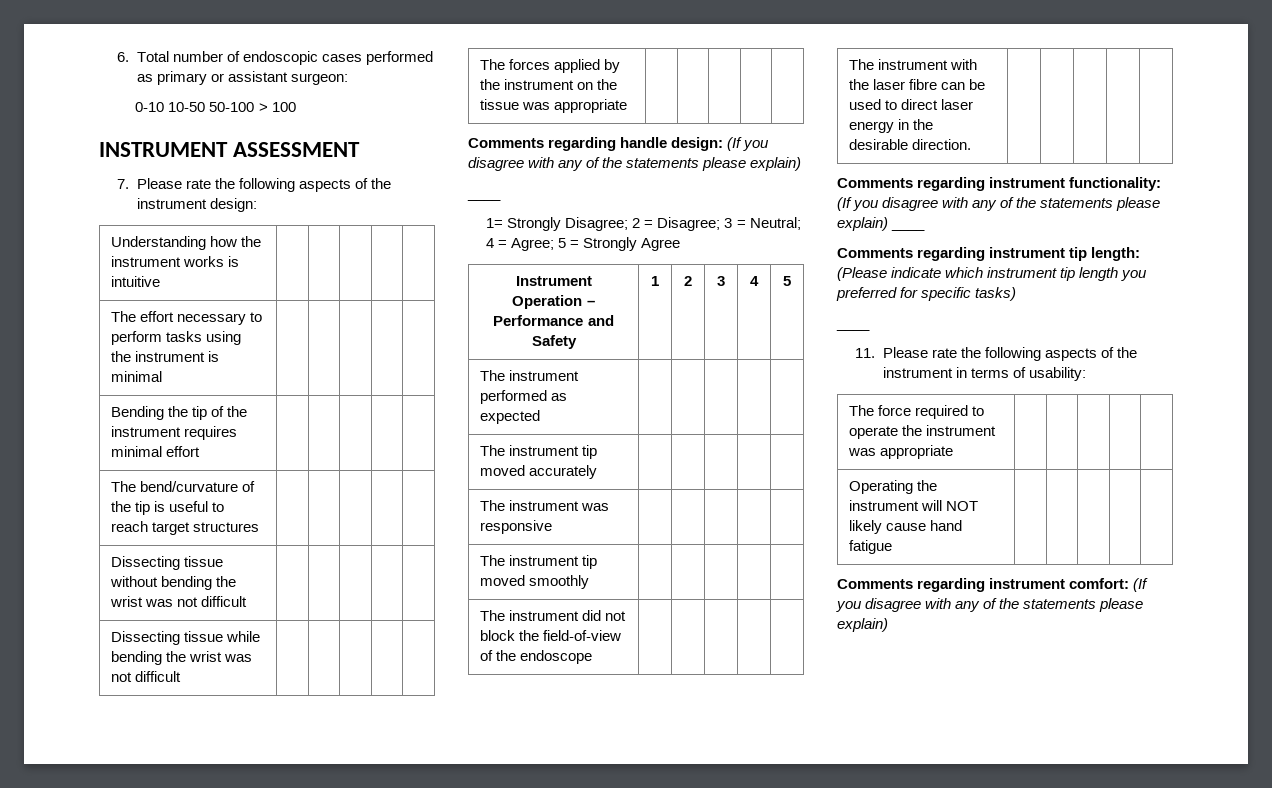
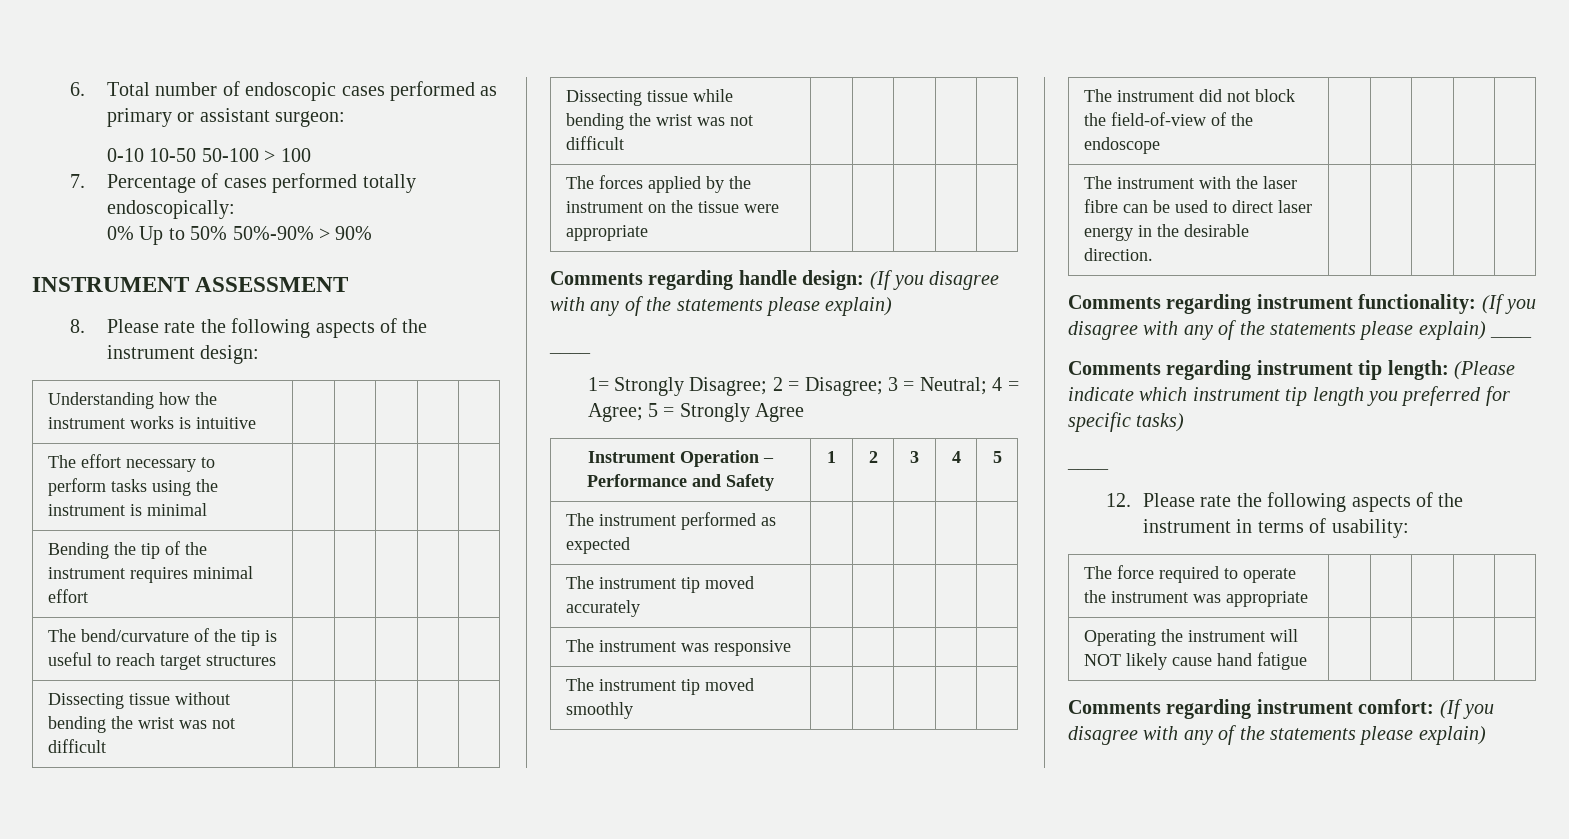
(296, 107) none -> [69,173,416,193] [107,200,236,219] [107,226,373,245] // 7. Percentage of cases performed totally endoscopically: // 0% Up to 50% 50%-90% > 90%
[117,179,130,189] 7. -> [69,319,85,333] 8.
[522,102,551,110] was -> [743,204,779,213] were
[855,348,876,358] 11. -> [1105,493,1131,507] 12.

